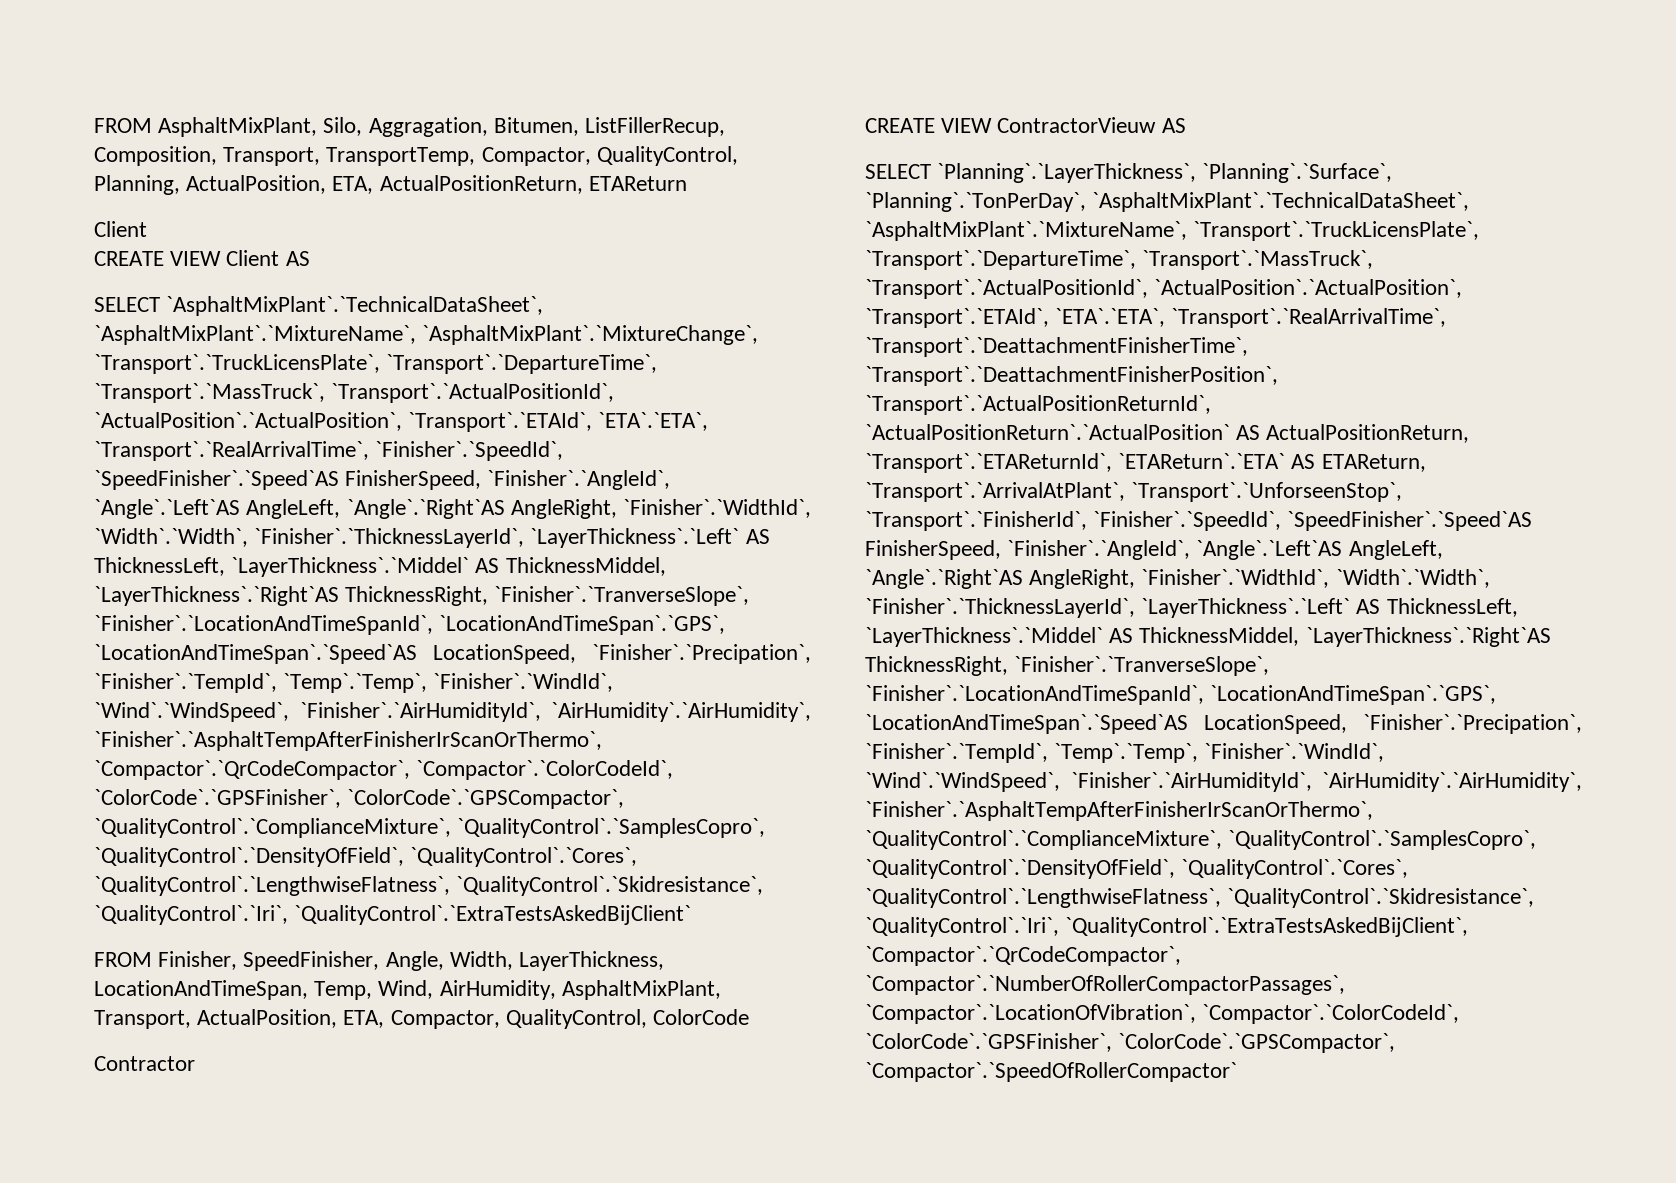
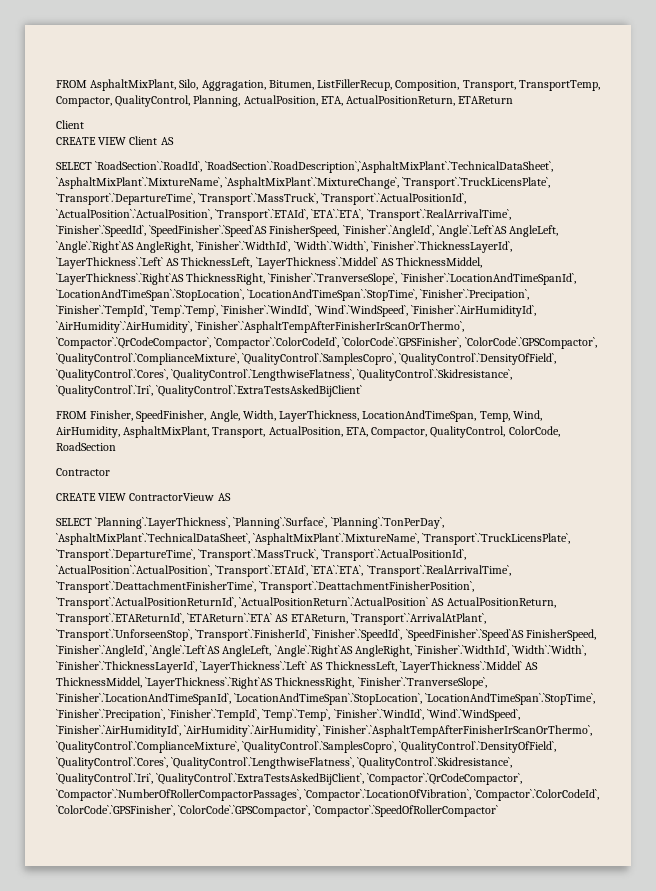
[166,296,544,316] `AsphaltMixPlant`.`TechnicalDataSheet`, -> [95,161,554,173] `RoadSection`.`RoadId`, `RoadSection`.`RoadDescription`,`AsphaltMixPlant`.`TechnicalDataSheet`,
[439,615,726,635] [94,644,576,664] `LocationAndTimeSpan`.`GPS`, `LocationAndTimeSpan`.`Speed`AS LocationSpeed, -> [56,289,418,301] `LocationAndTimeSpan`.`StopLocation`, `LocationAndTimeSpan`.`StopTime`,
[653,1009,750,1025] ColorCode -> [508,426,560,437] [56,442,116,451] ColorCode, RoadSection
[1210,685,1497,705] [865,714,1347,734] `LocationAndTimeSpan`.`GPS`, `LocationAndTimeSpan`.`Speed`AS LocationSpeed, -> [234,693,596,705] `LocationAndTimeSpan`.`StopLocation`, `LocationAndTimeSpan`.`StopTime`,

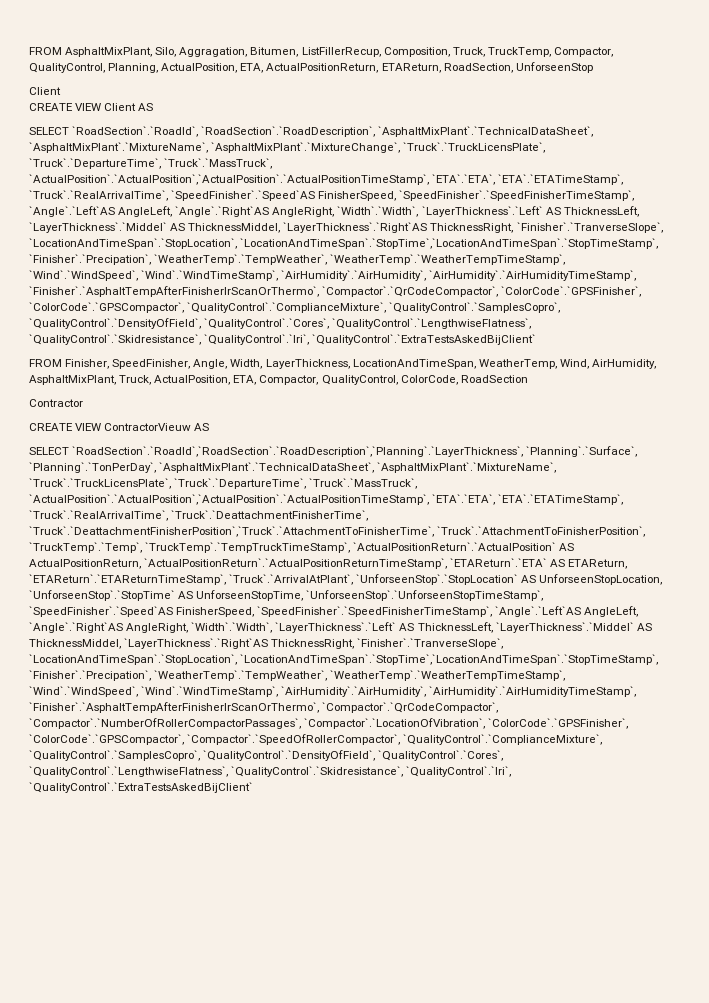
[462,80,600,91] Transport, TransportTemp, -> [452,47,551,57] Truck, TruckTemp,
[458,96,514,104] ETAReturn -> [381,62,593,73] ETAReturn, RoadSection, UnforseenStop
[205,161,554,173] [56,177,551,189] [56,193,467,205] [56,209,511,221] [56,225,559,237] [56,241,512,253] [56,257,483,269] [56,273,576,285] [56,289,530,301] [56,305,536,317] [56,321,465,333] [56,337,340,349] `RoadSection`.`RoadDescription`,`AsphaltMixPlant`.`TechnicalDataSheet`, `AsphaltMixPlant`.`MixtureName`, `AsphaltMixPlant`.`MixtureChange`, `Transport`.`TruckLicensPlate`, `Transport`.`DepartureTime`, `Transport`.`MassTruck`, `Transport`.`ActualPositionId`, `ActualPosition`.`ActualPosition`, `Transport`.`ETAId`, `ETA`.`ETA`, `Transport`.`RealArrivalTime`, `Finisher`.`SpeedId`, `SpeedFinisher`.`Speed`AS FinisherSpeed, `Finisher`.`AngleId`, `Angle`.`Left`AS AngleLeft, `Angle`.`Right`AS AngleRight, `Finisher`.`WidthId`, `Width`.`Width`, `Finisher`.`ThicknessLayerId`, `LayerThickness`.`Left` AS ThicknessLeft, `LayerThickness`.`Middel` AS ThicknessMiddel, `LayerThickness`.`Right`AS ThicknessRight, `Finisher`.`TranverseSlope`, `Finisher`.`LocationAndTimeSpanId`, `LocationAndTimeSpan`.`StopLocation`, `LocationAndTimeSpan`.`StopTime`, `Finisher`.`Precipation`, `Finisher`.`TempId`, `Temp`.`Temp`, `Finisher`.`WindId`, `Wind`.`WindSpeed`, `Finisher`.`AirHumidityId`, `AirHumidity`.`AirHumidity`, `Finisher`.`AsphaltTempAfterFinisherIrScanOrThermo`, `Compactor`.`QrCodeCompactor`, `Compactor`.`ColorCodeId`, -> [201,126,594,137] [29,142,546,153] [29,158,273,169] [29,174,624,185] [29,190,635,201] [29,206,639,217] [29,222,663,233] [29,238,659,249] [29,254,566,265] [29,270,637,281] [29,286,499,297] `RoadSection`.`RoadDescription`, `AsphaltMixPlant`.`TechnicalDataSheet`, `AsphaltMixPlant`.`MixtureName`, `AsphaltMixPlant`.`MixtureChange`, `Truck`.`TruckLicensPlate`, `Truck`.`DepartureTime`, `Truck`.`MassTruck`, `ActualPosition`.`ActualPosition`,`ActualPosition`.`ActualPositionTimeStamp`, `ETA`.`ETA`, `ETA`.`ETATimeStamp`, `Truck`.`RealArrivalTime`, `SpeedFinisher`.`Speed`AS FinisherSpeed, `SpeedFinisher`.`SpeedFinisherTimeStamp`, `Angle`.`Left`AS AngleLeft, `Angle`.`Right`AS AngleRight, `Width`.`Width`, `LayerThickness`.`Left` AS ThicknessLeft, `LayerThickness`.`Middel` AS ThicknessMiddel, `LayerThickness`.`Right`AS ThicknessRight, `Finisher`.`TranverseSlope`, `LocationAndTimeSpan`.`StopLocation`, `LocationAndTimeSpan`.`StopTime`,`LocationAndTimeSpan`.`StopTimeStamp`, `Finisher`.`Precipation`, `WeatherTemp`.`TempWeather`, `WeatherTemp`.`WeatherTempTimeStamp`, `Wind`.`WindSpeed`, `Wind`.`WindTimeStamp`, `AirHumidity`.`AirHumidity`, `AirHumidity`.`AirHumidityTimeStamp`, `Finisher`.`AsphaltTempAfterFinisherIrScanOrThermo`, `Compactor`.`QrCodeCompactor`,
[479,411,510,422] Temp, -> [478,359,557,369] WeatherTemp,
[212,427,266,438] Transport, -> [119,375,152,385] Truck,
[95,517,231,529] `Planning`.`LayerThickness`, -> [72,446,524,457] `RoadSection`.`RoadId`,`RoadSection`.`RoadDescription`,`Planning`.`LayerThickness`,
[422,533,571,545] [56,549,467,561] [56,565,511,577] [56,581,475,593] [56,597,236,609] `Transport`.`TruckLicensPlate`, `Transport`.`DepartureTime`, `Transport`.`MassTruck`, `Transport`.`ActualPositionId`, `ActualPosition`.`ActualPosition`, `Transport`.`ETAId`, `ETA`.`ETA`, `Transport`.`RealArrivalTime`, `Transport`.`DeattachmentFinisherTime`, `Transport`.`DeattachmentFinisherPosition`, `Transport`.`ActualPositionReturnId`, -> [29,478,418,489] [29,494,624,505] [29,510,369,521] [29,526,646,537] [29,542,351,553] `Truck`.`TruckLicensPlate`, `Truck`.`DepartureTime`, `Truck`.`MassTruck`, `ActualPosition`.`ActualPosition`,`ActualPosition`.`ActualPositionTimeStamp`, `ETA`.`ETA`, `ETA`.`ETATimeStamp`, `Truck`.`RealArrivalTime`, `Truck`.`DeattachmentFinisherTime`, `Truck`.`DeattachmentFinisherPosition`,`Truck`.`AttachmentToFinisherTime`, `Truck`.`AttachmentToFinisherPosition`, `TruckTemp`.`Temp`, `TruckTemp`.`TempTruckTimeStamp`,
[56,613,184,625] `Transport`.`ETAReturnId`, -> [144,558,448,569] `ActualPositionReturn`.`ActualPositionReturnTimeStamp`,
[350,613,486,625] [56,629,596,641] [56,645,587,657] [56,661,539,673] [56,677,487,689] [56,693,596,705] [56,709,520,721] [56,725,593,737] [56,741,557,753] [56,757,513,769] [56,773,523,785] [56,789,600,801] [56,805,499,817] `Transport`.`ArrivalAtPlant`, `Transport`.`UnforseenStop`, `Transport`.`FinisherId`, `Finisher`.`SpeedId`, `SpeedFinisher`.`Speed`AS FinisherSpeed, `Finisher`.`AngleId`, `Angle`.`Left`AS AngleLeft, `Angle`.`Right`AS AngleRight, `Finisher`.`WidthId`, `Width`.`Width`, `Finisher`.`ThicknessLayerId`, `LayerThickness`.`Left` AS ThicknessLeft, `LayerThickness`.`Middel` AS ThicknessMiddel, `LayerThickness`.`Right`AS ThicknessRight, `Finisher`.`TranverseSlope`, `Finisher`.`LocationAndTimeSpanId`, `LocationAndTimeSpan`.`StopLocation`, `LocationAndTimeSpan`.`StopTime`, `Finisher`.`Precipation`, `Finisher`.`TempId`, `Temp`.`Temp`, `Finisher`.`WindId`, `Wind`.`WindSpeed`, `Finisher`.`AirHumidityId`, `AirHumidity`.`AirHumidity`, `Finisher`.`AsphaltTempAfterFinisherIrScanOrThermo`, `QualityControl`.`ComplianceMixture`, `QualityControl`.`SamplesCopro`, `QualityControl`.`DensityOfField`, `QualityControl`.`Cores`, `QualityControl`.`LengthwiseFlatness`, `QualityControl`.`Skidresistance`, `QualityControl`.`Iri`, `QualityControl`.`ExtraTestsAskedBijClient`, `Compactor`.`QrCodeCompactor`, `Compactor`.`NumberOfRollerCompactorPassages`, `Compactor`.`LocationOfVibration`, `Compactor`.`ColorCodeId`, `ColorCode`.`GPSFinisher`, `ColorCode`.`GPSCompactor`, `Compactor`.`SpeedOfRollerCompactor` -> [29,574,663,585] [29,590,544,601] [29,606,639,617] [29,622,652,633] [29,638,504,649] [29,654,659,665] [29,670,566,681] [29,686,637,697] [29,702,499,713] [29,718,629,729] [29,734,603,745] [29,750,504,761] [29,766,512,777] [29,782,253,793] `ETAReturn`.`ETAReturnTimeStamp`, `Truck`.`ArrivalAtPlant`, `UnforseenStop`.`StopLocation` AS UnforseenStopLocation, `UnforseenStop`.`StopTime` AS UnforseenStopTime, `UnforseenStop`.`UnforseenStopTimeStamp`, `SpeedFinisher`.`Speed`AS FinisherSpeed, `SpeedFinisher`.`SpeedFinisherTimeStamp`, `Angle`.`Left`AS AngleLeft, `Angle`.`Right`AS AngleRight, `Width`.`Width`, `LayerThickness`.`Left` AS ThicknessLeft, `LayerThickness`.`Middel` AS ThicknessMiddel, `LayerThickness`.`Right`AS ThicknessRight, `Finisher`.`TranverseSlope`, `LocationAndTimeSpan`.`StopLocation`, `LocationAndTimeSpan`.`StopTime`,`LocationAndTimeSpan`.`StopTimeStamp`, `Finisher`.`Precipation`, `WeatherTemp`.`TempWeather`, `WeatherTemp`.`WeatherTempTimeStamp`, `Wind`.`WindSpeed`, `Wind`.`WindTimeStamp`, `AirHumidity`.`AirHumidity`, `AirHumidity`.`AirHumidityTimeStamp`, `Finisher`.`AsphaltTempAfterFinisherIrScanOrThermo`, `Compactor`.`QrCodeCompactor`, `Compactor`.`NumberOfRollerCompactorPassages`, `Compactor`.`LocationOfVibration`, `ColorCode`.`GPSFinisher`, `ColorCode`.`GPSCompactor`, `Compactor`.`SpeedOfRollerCompactor`, `QualityControl`.`ComplianceMixture`, `QualityControl`.`SamplesCopro`, `QualityControl`.`DensityOfField`, `QualityControl`.`Cores`, `QualityControl`.`LengthwiseFlatness`, `QualityControl`.`Skidresistance`, `QualityControl`.`Iri`, `QualityControl`.`ExtraTestsAskedBijClient`

